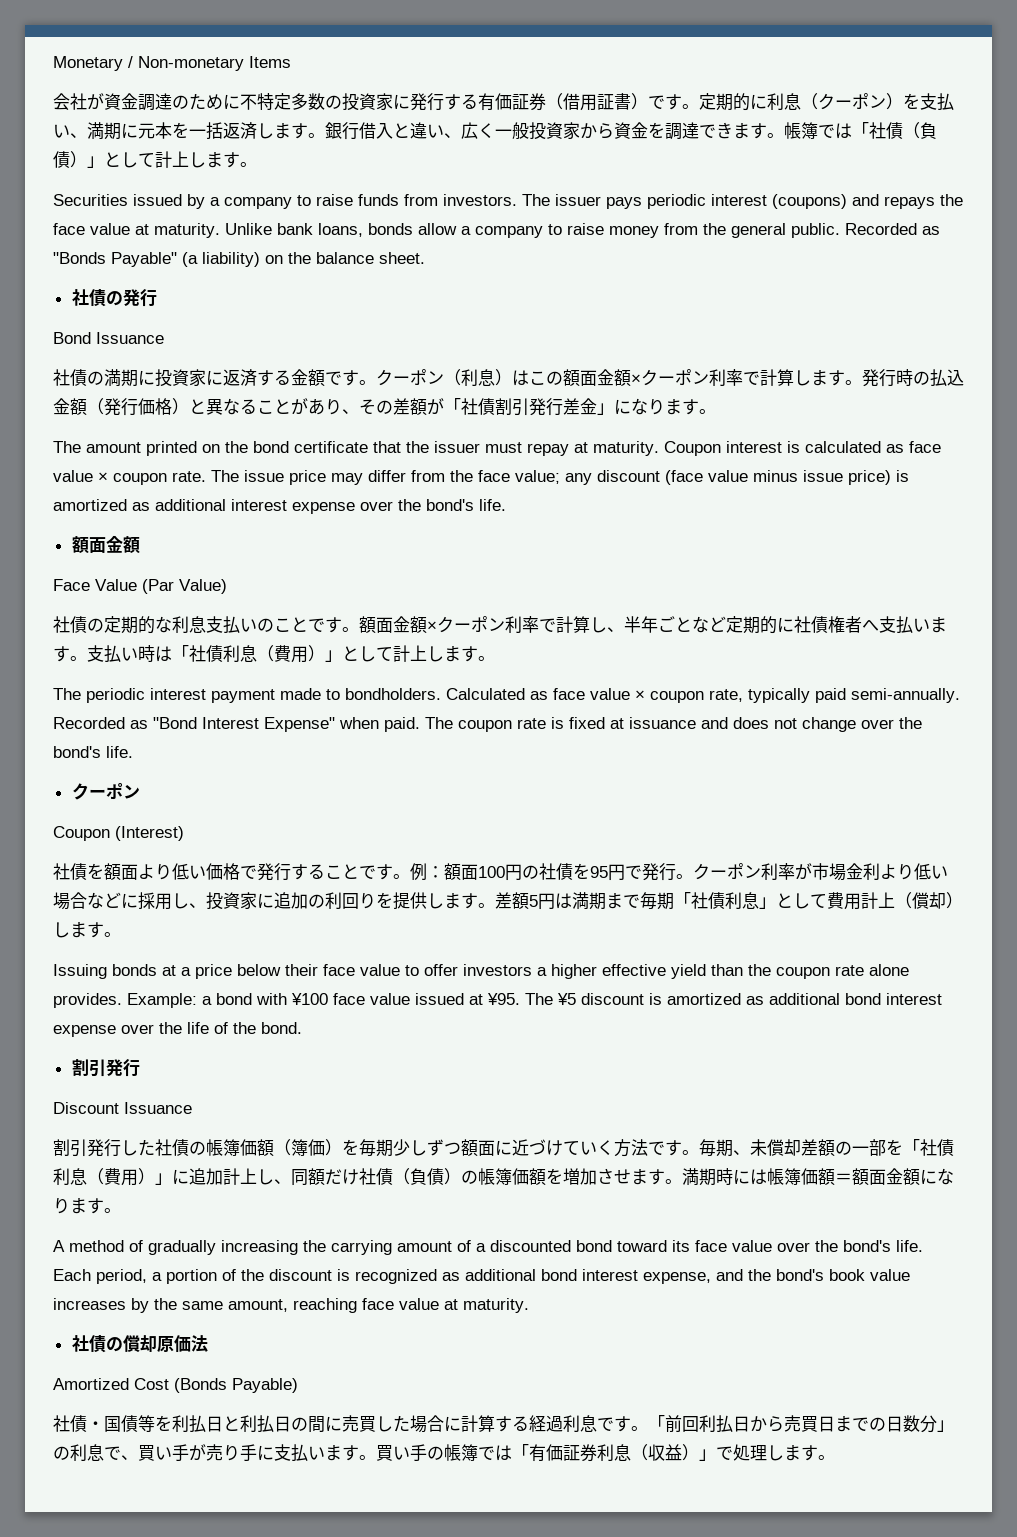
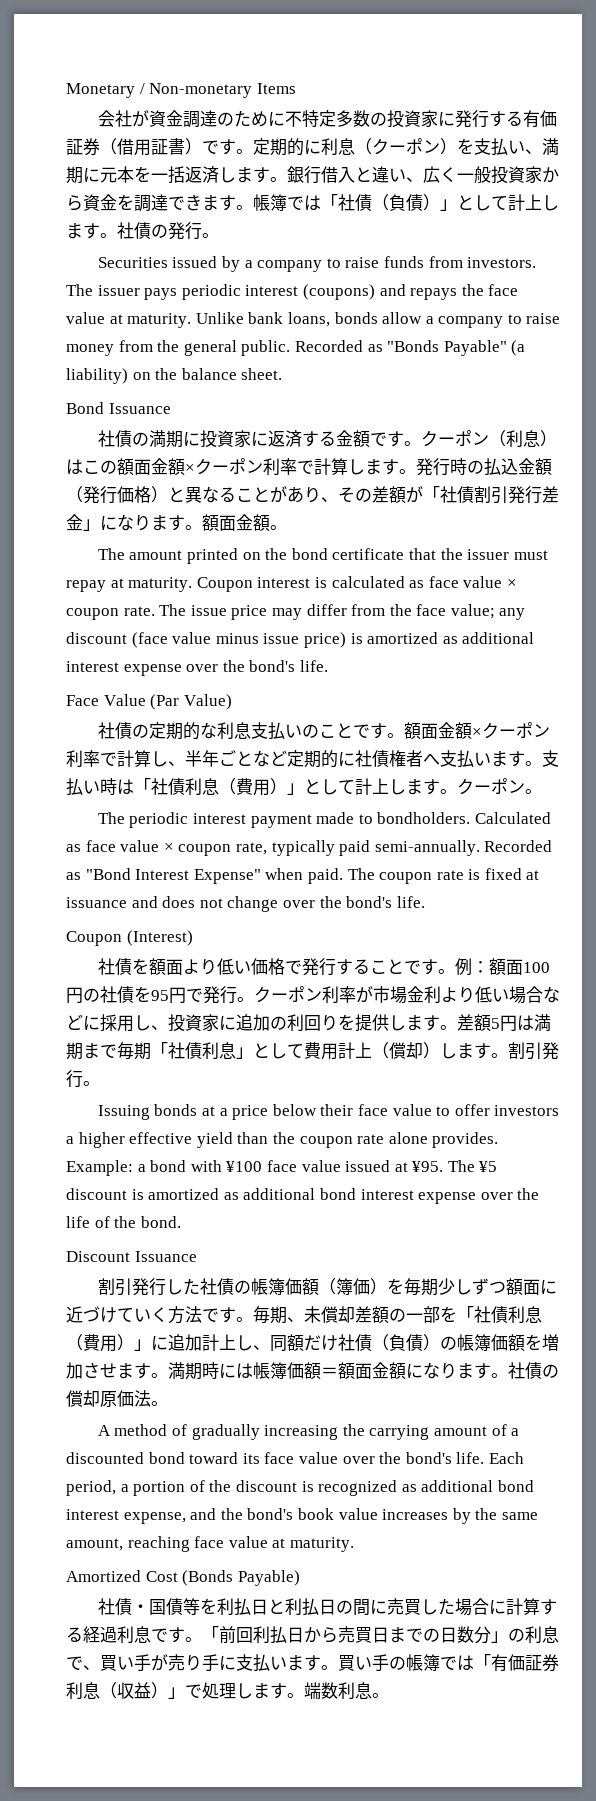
(257, 164) none -> [117,222,219,240] 社債の発行。
[71,289,157,307] // 社債の発行 -> (283, 374) none
(716, 411) none -> [202,514,287,531] 額面金額。
[71,535,140,554] // 額面金額 -> (328, 666) none
(495, 658) none -> [457,778,542,795] クーポン。
[71,782,140,800] // クーポン -> (425, 902) none
(121, 934) none -> [508,1042,559,1060] [66,1070,100,1088] 割引発行。
[71,1059,140,1077] // 割引発行 -> (181, 1222) none
(121, 1210) none -> [508,1362,559,1379] [66,1390,168,1407] 社債の償却原価法。
[71,1335,208,1353] // 社債の償却原価法 -> (354, 1544) none
(835, 1457) none -> [304,1682,389,1699] 端数利息。

